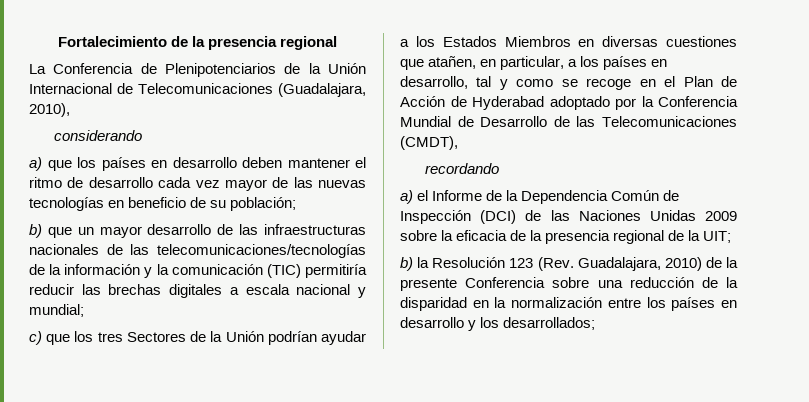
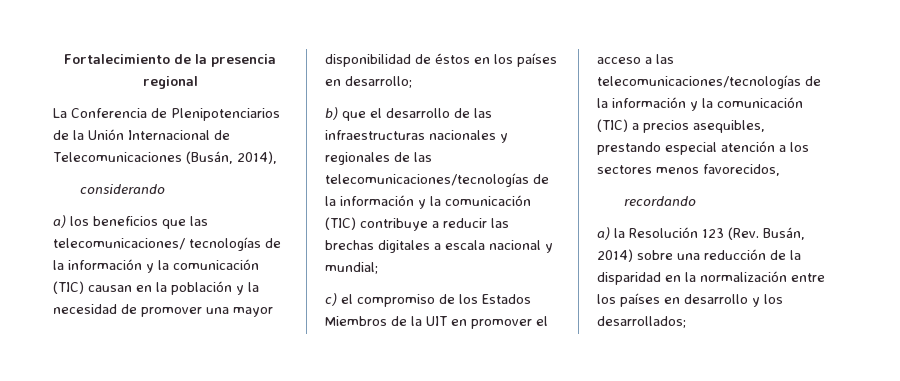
[278,83,366,97] [29,103,70,117] (Guadalajara, 2010), -> [185,151,277,164] (Busán, 2014),
[47,157,366,171] [29,177,366,191] [29,197,297,211] que los países en desarrollo deben mantener el ritmo de desarrollo cada vez mayor de las nuevas tecnologías en beneficio de su población; -> [70,216,208,229] [53,237,281,251] [53,259,259,273] [53,281,259,295] [53,304,273,317] [325,53,557,67] [325,76,412,88] los beneficios que las telecomunicaciones/ tecnologías de la información y la comunicación (TIC) causan en la población y la necesidad de promover una mayor disponibilidad de éstos en los países en desarrollo;
[77,226,142,238] un mayor -> [370,108,382,118] el
(99, 249) none -> [500,133,508,143] [325,152,390,165] y regionales
[305,264,368,278] permitiría -> [360,218,439,231] contribuye a
[46,331,367,345] [400,36,737,47] [400,56,668,70] [400,76,737,90] [400,96,738,110] [400,116,737,127] [400,136,458,150] [425,163,500,174] [400,190,680,204] [400,210,737,224] [400,230,732,244] [400,257,738,271] [400,277,546,291] que los tres Sectores de la Unión podrían ayudar a los Estados Miembros en diversas cuestiones que atañen, en particular, a los países en desarrollo, tal y como se recoge en el Plan de Acción de Hyderabad adoptado por la Conferencia Mundial de Desarrollo de las Telecomunicaciones (CMDT), // recordando // a) el Informe de la Dependencia Común de Inspección (DCI) de las Naciones Unidas 2009 sobre la eficacia de la presencia regional de la UIT; // b) la Resolución 123 (Rev. Guadalajara, 2010) de la presente Conferencia -> [341,294,531,307] [325,316,548,329] [597,54,674,64] [597,75,821,89] [597,97,803,111] [597,119,765,133] [597,141,809,155] [597,164,780,176] [624,196,697,206] [597,227,805,240] [597,249,633,262] el compromiso de los Estados Miembros de la UIT en promover el acceso a las telecomunicaciones/tecnologías de la información y la comunicación (TIC) a precios asequibles, prestando especial atención a los sectores menos favorecidos, // recordando // a) la Resolución 123 (Rev. Busán, 2014)

